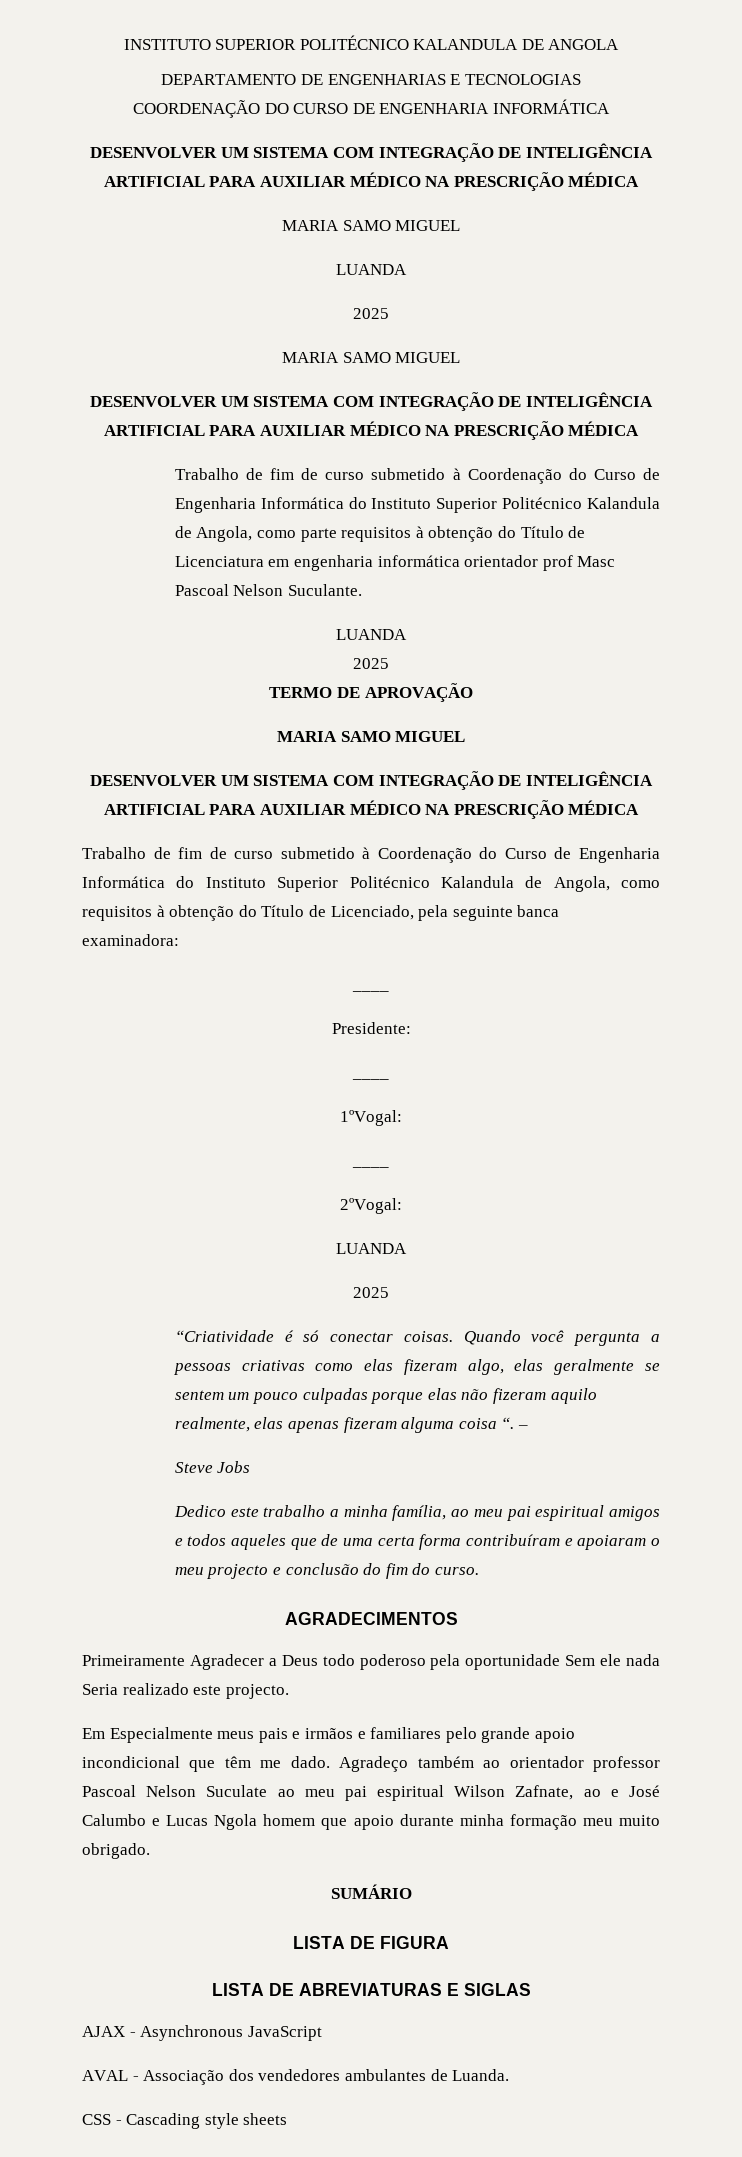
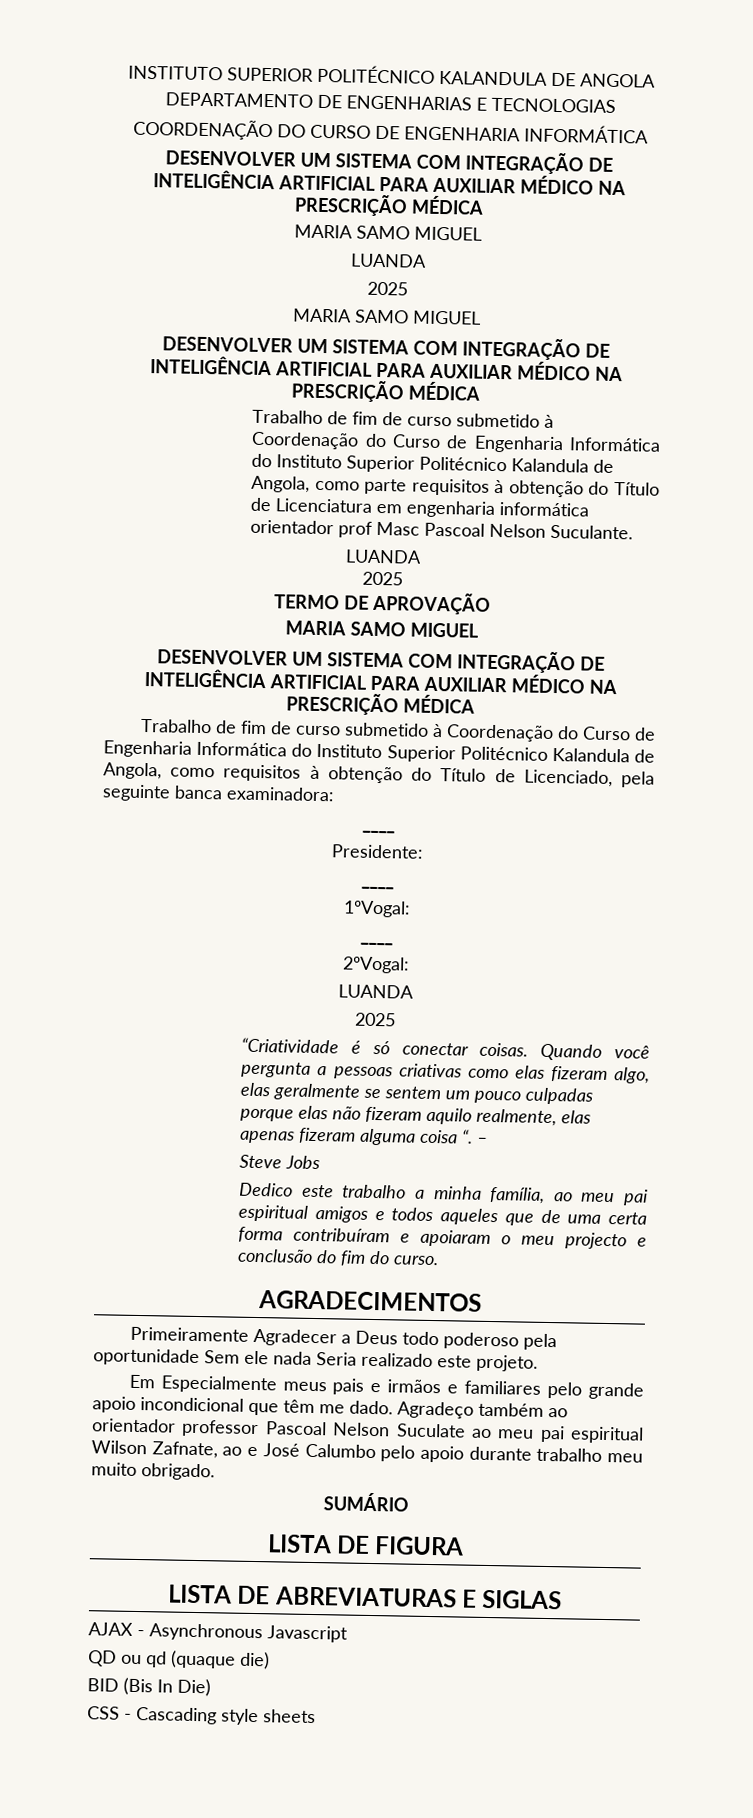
[225,1684,289,1699] projecto. -> [476,1354,538,1372] projeto.
[152,1814,577,1830] e Lucas Ngola homem que apoio durante minha formação -> [380,1445,603,1463] pelo apoio durante trabalho
[247,2026,322,2041] [82,2069,510,2085] JavaScript // AVAL - Associação dos vendedores ambulantes de Luanda. -> [267,1625,348,1643] [88,1650,270,1670] [87,1677,211,1697] Javascript // QD ou qd (quaque die) // BID (Bis In Die)

